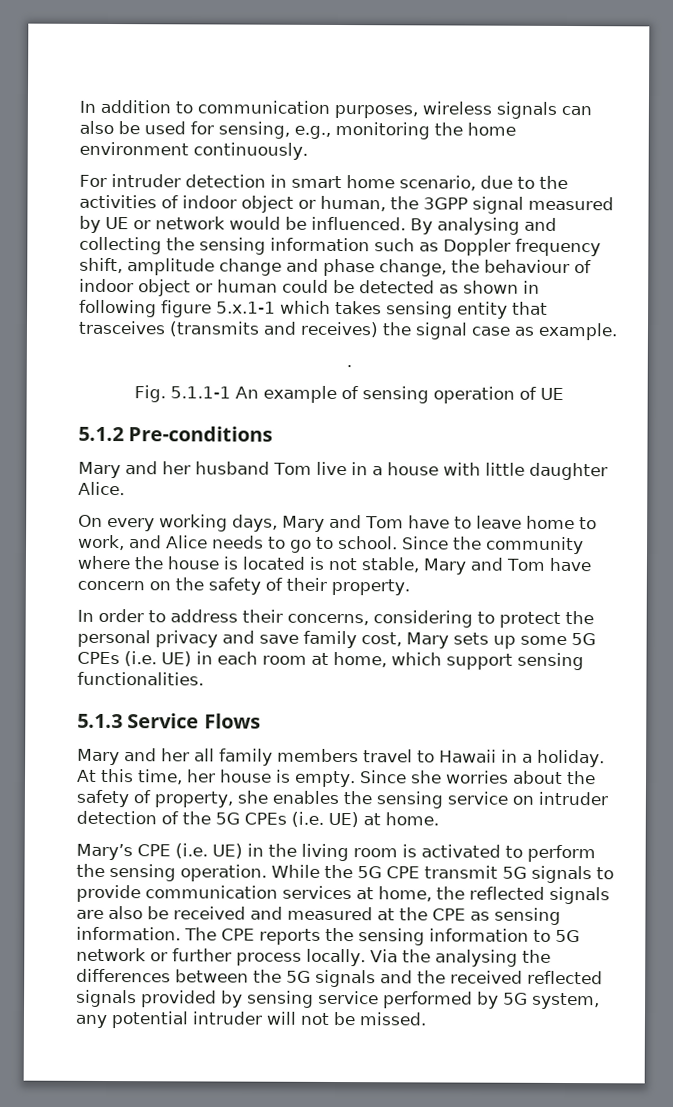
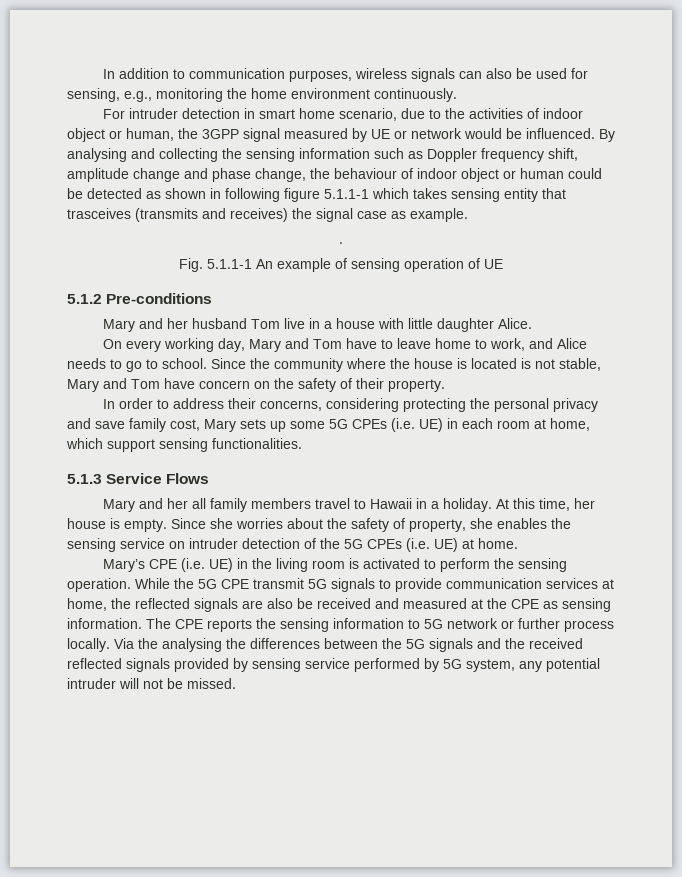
[216,301,276,314] 5.x.1-1 -> [324,189,369,199] 5.1.1-1
[232,514,278,532] days, -> [218,338,246,352] day,
[477,611,561,628] to protect -> [403,398,467,412] protecting

